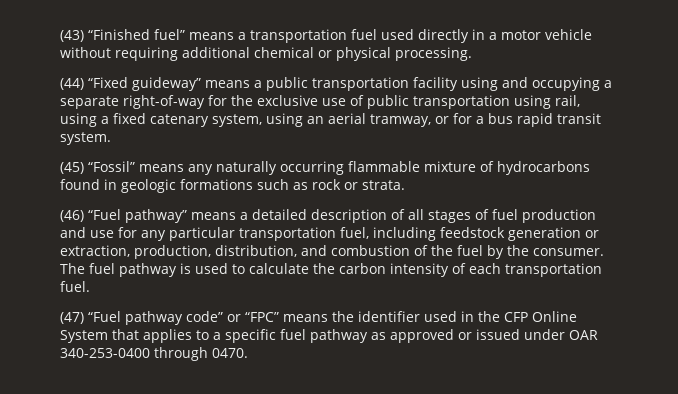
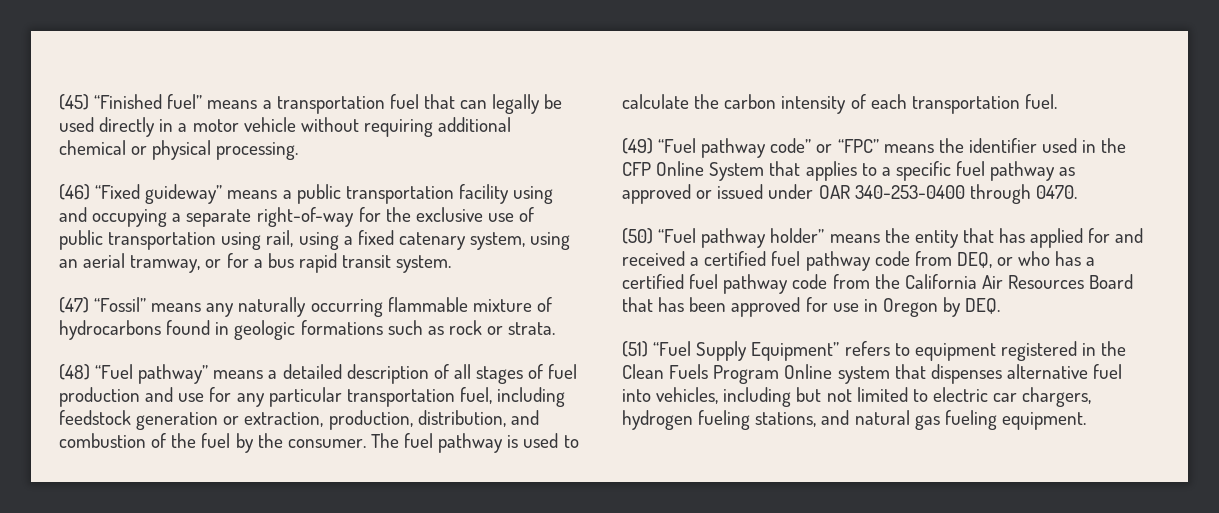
[60,30,84,42] (43) -> [59,94,89,110] (45)
(377, 34) none -> [423,94,563,114] that can legally be
[60,78,84,90] (44) -> [59,184,90,200] (46)
[60,162,84,174] (45) -> [59,297,89,313] (47)
[60,210,84,222] (46) -> [59,364,90,380] (48)
[60,312,84,324] (47) -> [622,138,653,154] (49)
(248, 353) none -> [622,228,1144,248] [622,251,1096,271] [622,274,1134,294] [622,297,1001,317] [622,341,1127,361] [622,364,1123,384] [622,387,1092,407] [622,410,1086,430] // (50) “Fuel pathway holder” means the entity that has applied for and received a certified fuel pathway code from DEQ, or who has a certified fuel pathway code from the California Air Resources Board that has been approved for use in Oregon by DEQ. // (51) “Fuel Supply Equipment” refers to equipment registered in the Clean Fuels Program Online system that dispenses alternative fuel into vehicles, including but not limited to electric car chargers, hydrogen fueling stations, and natural gas fueling equipment.

